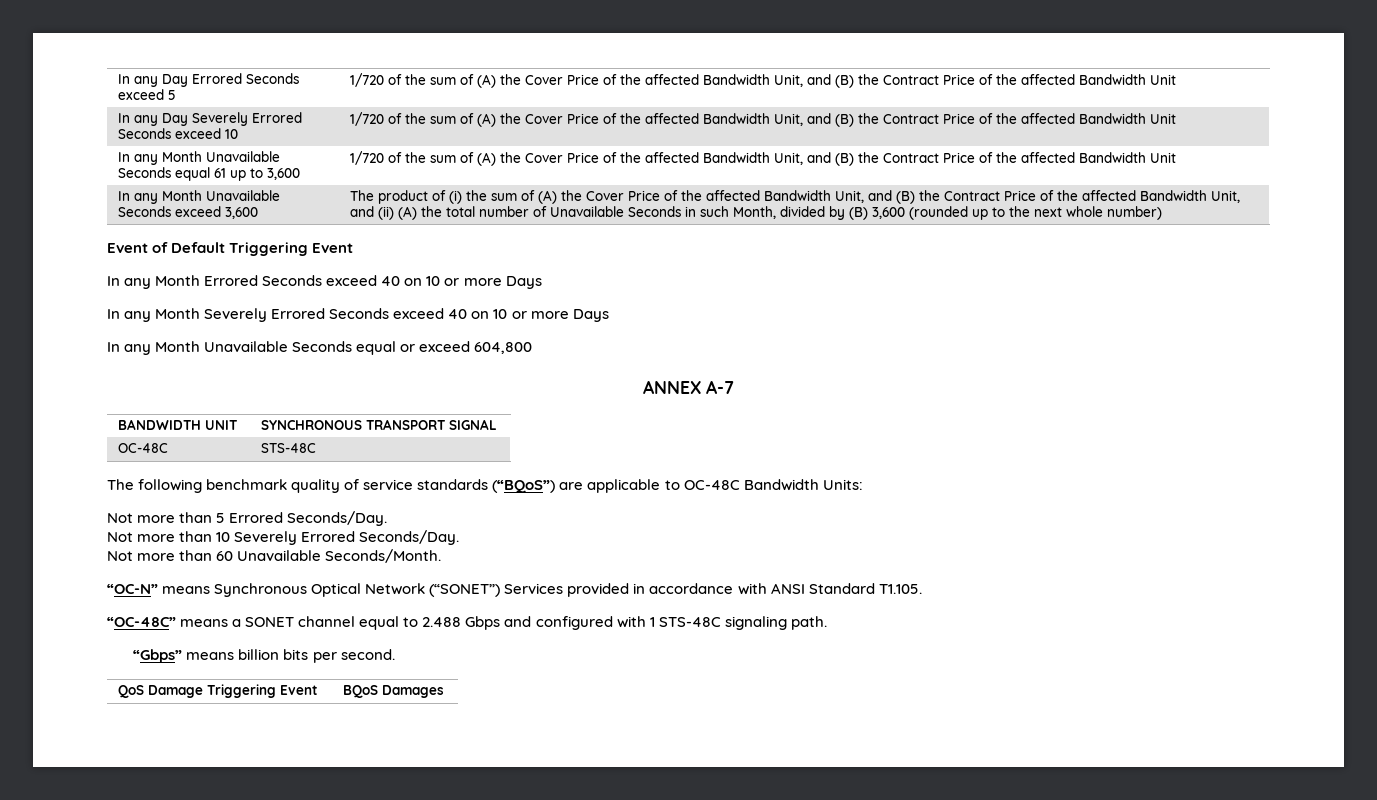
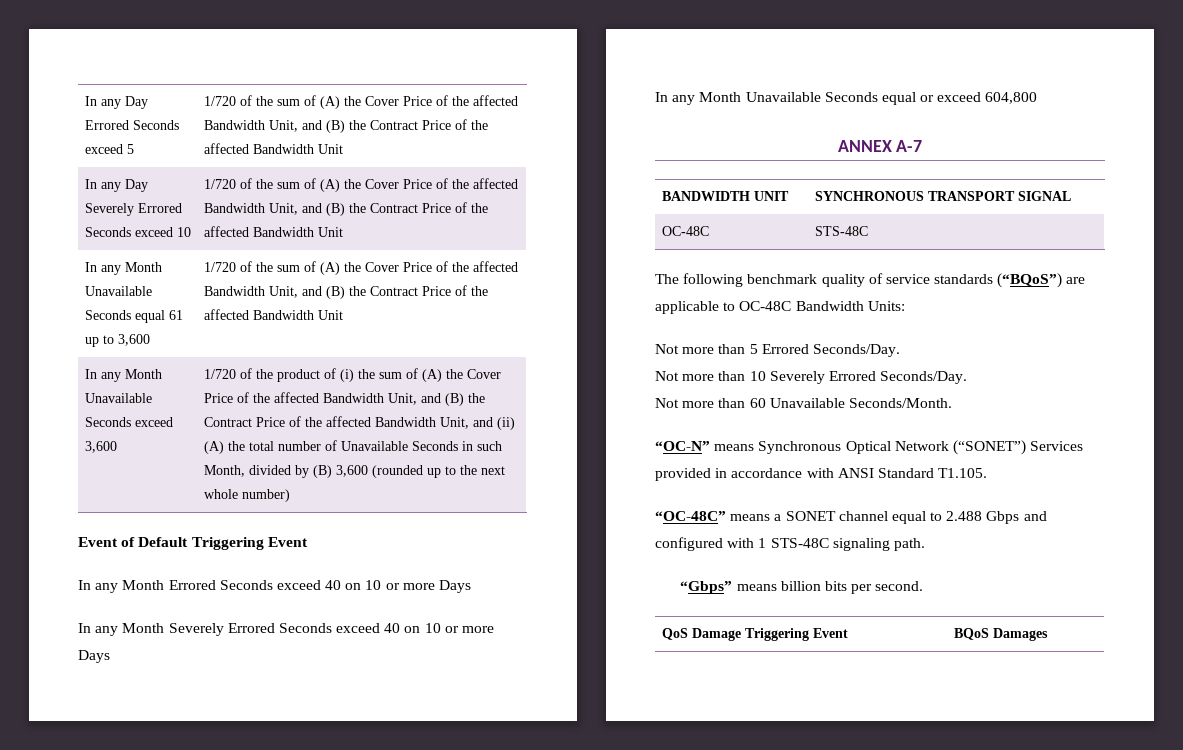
[350,190,375,201] The -> [203,368,273,379] 1/720 of the

